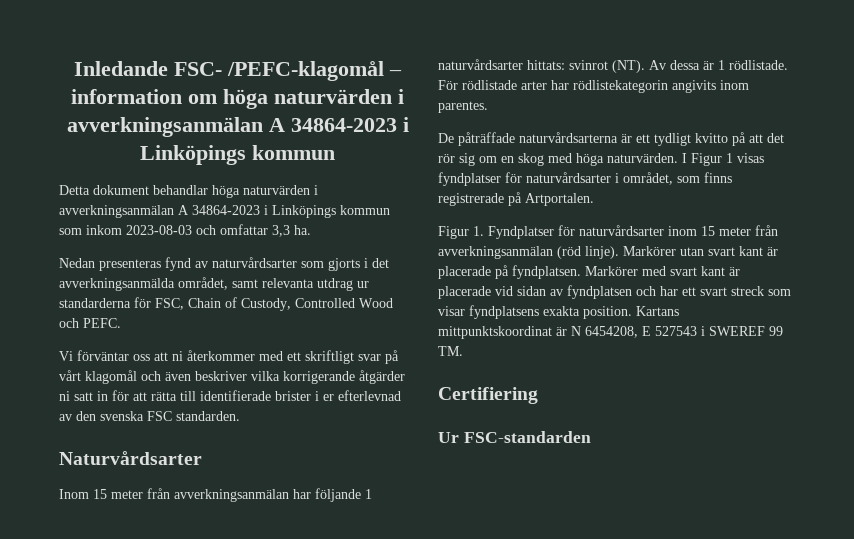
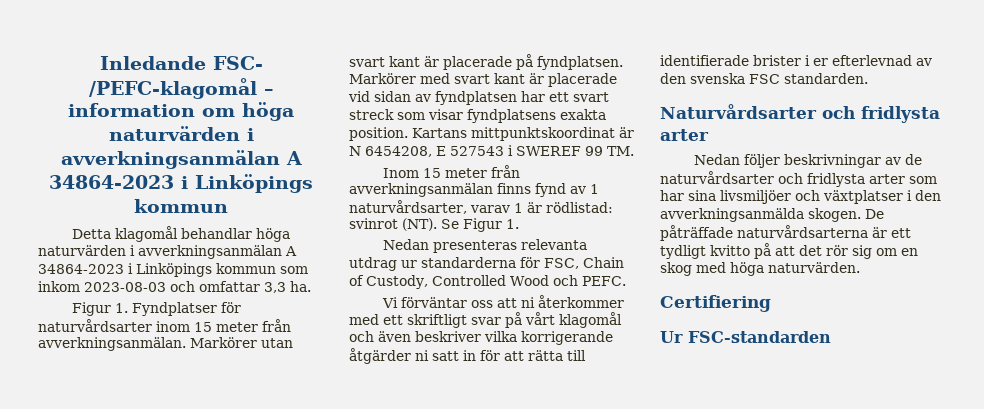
[93,185,149,195] dokument -> [114,226,178,242] klagomål
[59,257,389,271] [59,277,258,291] Nedan presenteras fynd av naturvårdsarter som gjorts i det avverkningsanmälda området, samt -> [71,302,241,316] [38,319,291,332] [38,337,293,351] [349,54,623,70] [349,73,617,87] [348,91,609,105] [349,109,606,123] [349,127,634,141] [349,145,634,157] [382,165,520,178] [349,183,599,197] [349,200,613,214] [349,218,519,232] [382,239,517,253] Figur 1. Fyndplatser för naturvårdsarter inom 15 meter från avverkningsanmälan. Markörer utan svart kant är placerade på fyndplatsen. Markörer med svart kant är placerade vid sidan av fyndplatsen har ett svart streck som visar fyndplatsens exakta position. Kartans mittpunktskoordinat är N 6454208, E 527543 i SWEREF 99 TM. // Inom 15 meter från avverkningsanmälan finns fynd av 1 naturvårdsarter, varav 1 är rödlistad: svinrot (NT). Se Figur 1. // Nedan presenteras
[59,488,372,502] [438,59,788,73] [438,80,749,93] [438,101,488,113] // Inom 15 meter från avverkningsanmälan har följande 1 naturvårdsarter hittats: svinrot (NT). Av dessa är 1 rödlistade. För rödlistade arter har rödlistekategorin angivits inom parentes. // -> [822,106,940,123] [660,129,709,141] [693,154,922,168] [660,171,937,187] [660,190,941,204] [660,208,861,222] och fridlysta arter // Nedan följer beskrivningar av de naturvårdsarter och fridlysta arter som har sina livsmiljöer och växtplatser i den avverkningsanmälda skogen.
[682,153,764,166] [438,172,732,186] [438,192,594,206] [438,225,778,239] [438,246,778,259] [438,265,740,279] [438,285,791,299] [438,305,679,319] [438,326,783,339] [438,346,463,356] I Figur 1 visas fyndplatser för naturvårdsarter i området, som finns registrerade på Artportalen. // Figur 1. Fyndplatser för naturvårdsarter inom 15 meter från avverkningsanmälan (röd linje). Markörer utan svart kant är placerade på fyndplatsen. Markörer med svart kant är placerade vid sidan av fyndplatsen och har ett svart streck som visar fyndplatsens exakta position. Kartans mittpunktskoordinat är N 6454208, E 527543 i SWEREF 99 TM. -> (860, 267) none

